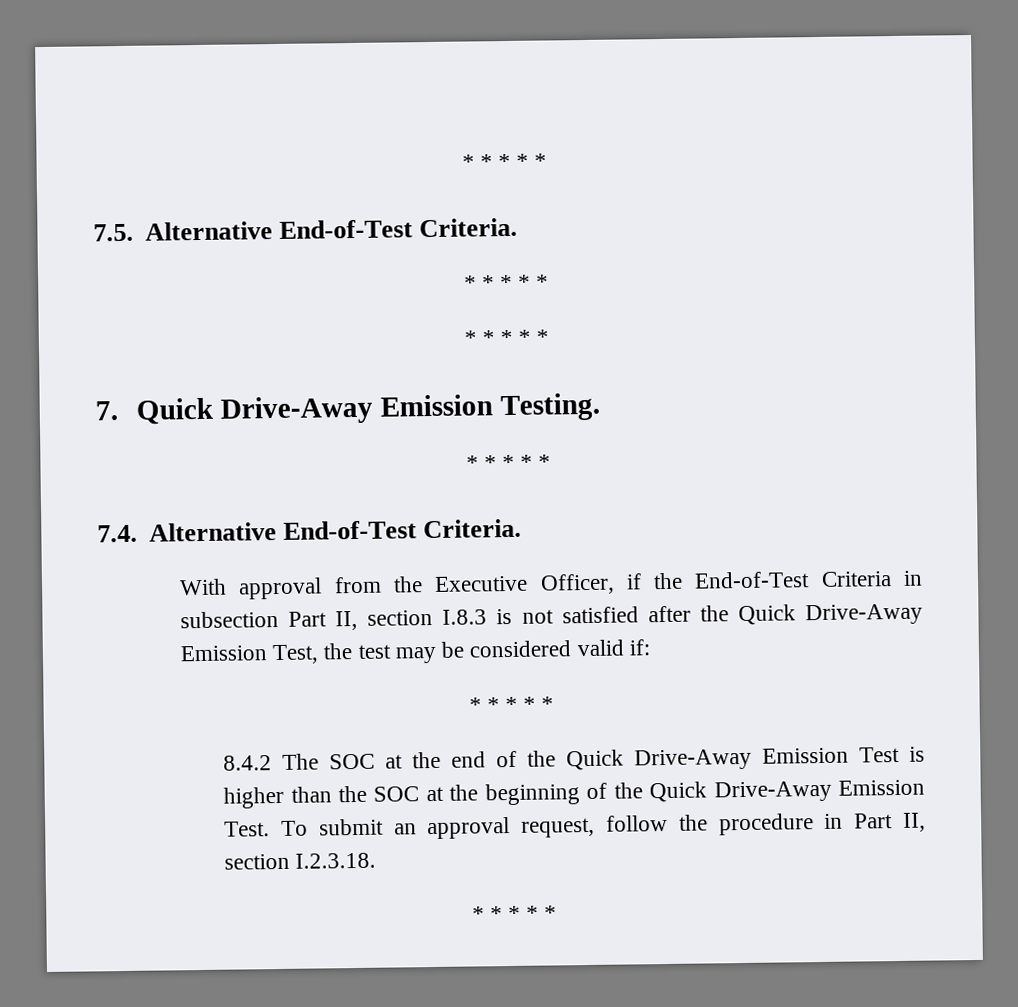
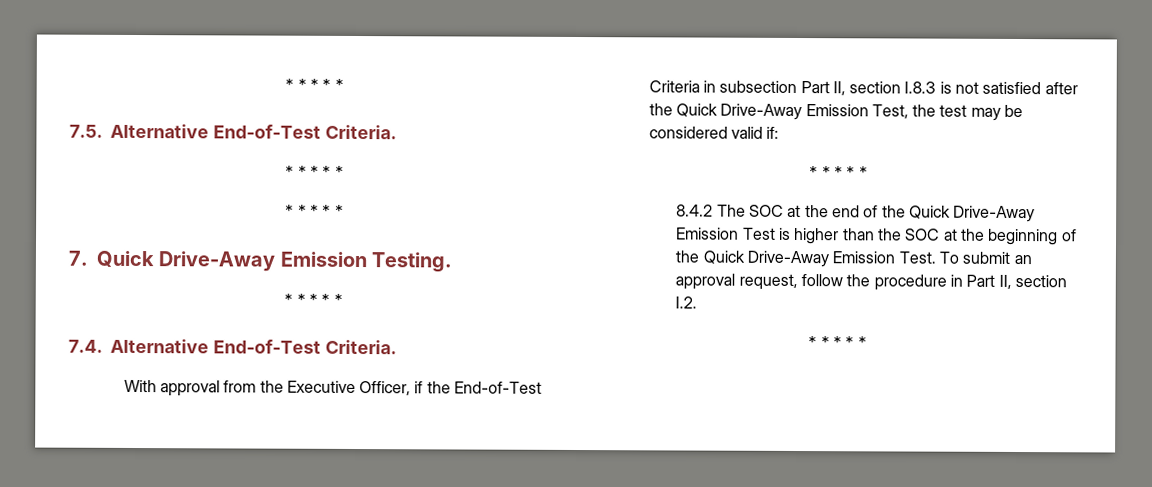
[295,852,377,869] I.2.3.18. -> [675,296,698,309] I.2.

